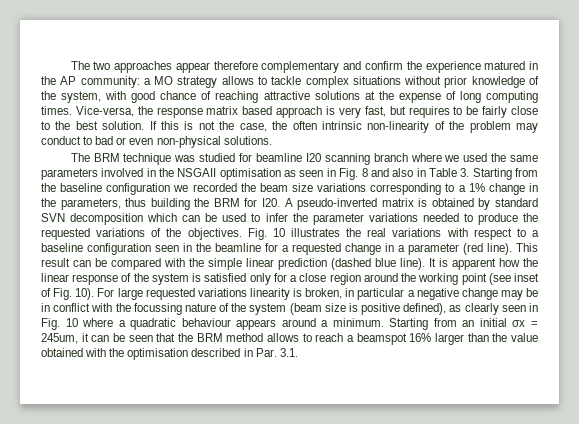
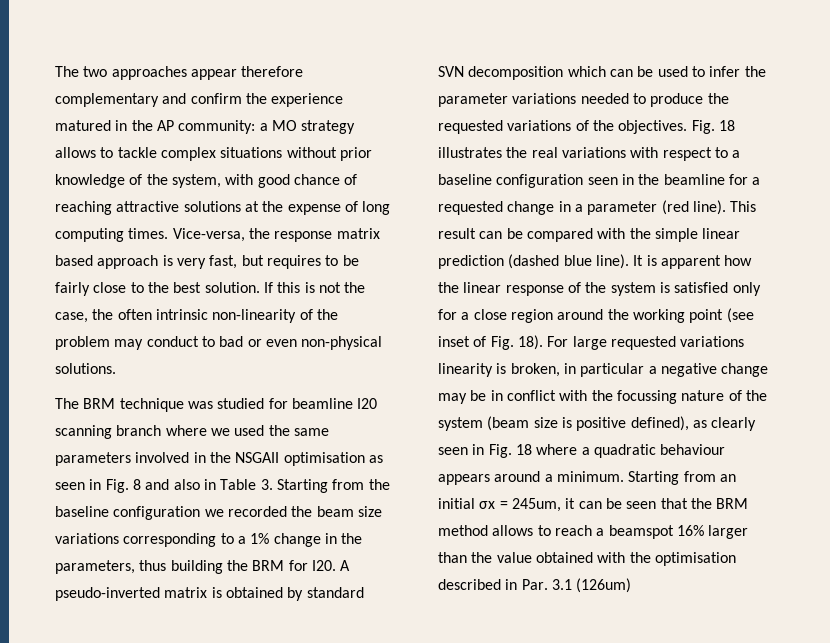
[272,228,285,237] 10 -> [718,120,735,131] 18
[75,288,95,300] 10). -> [517,335,543,350] 18).
[65,318,78,327] 10 -> [515,444,532,455] 18
[279,348,298,357] 3.1. -> [551,578,632,593] 3.1 (126um)

